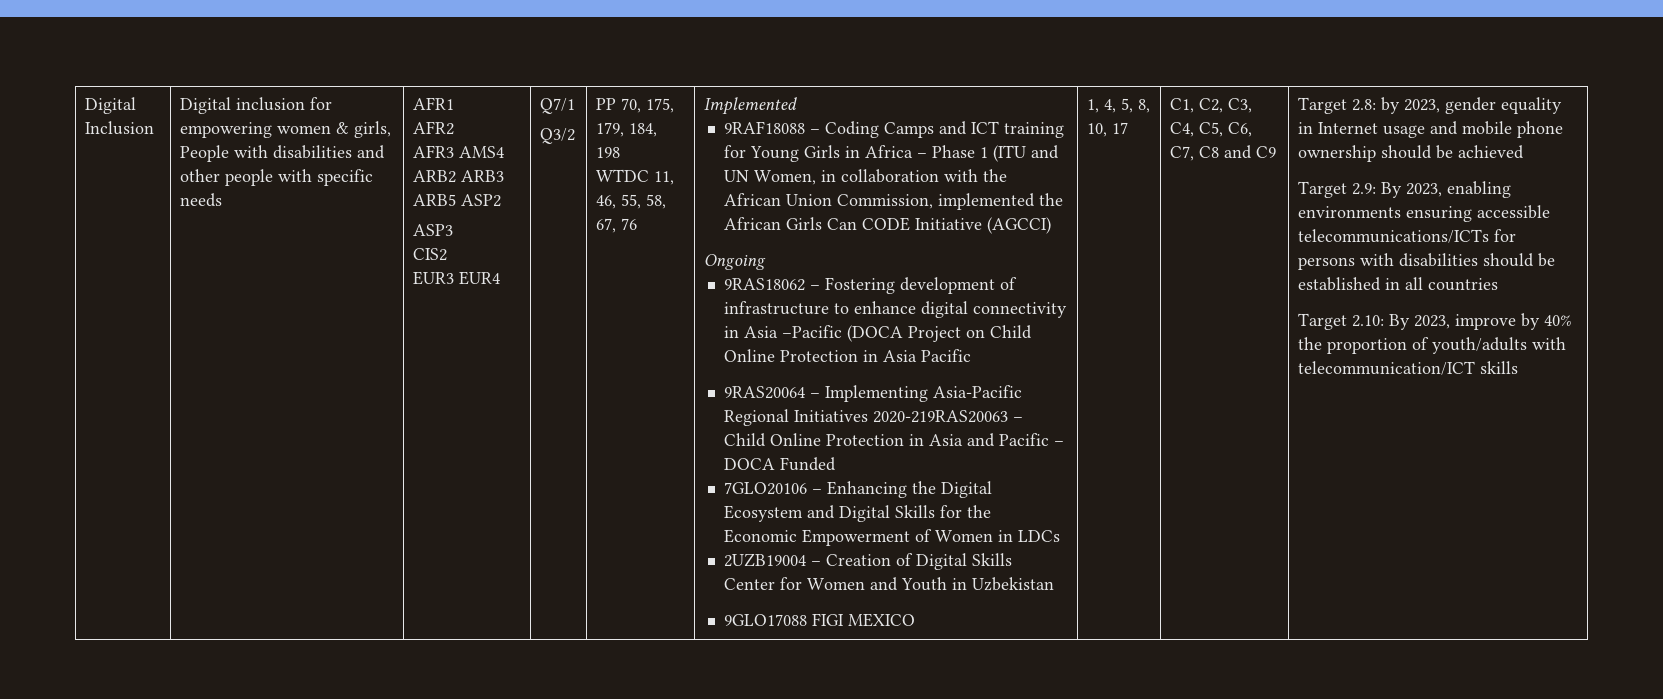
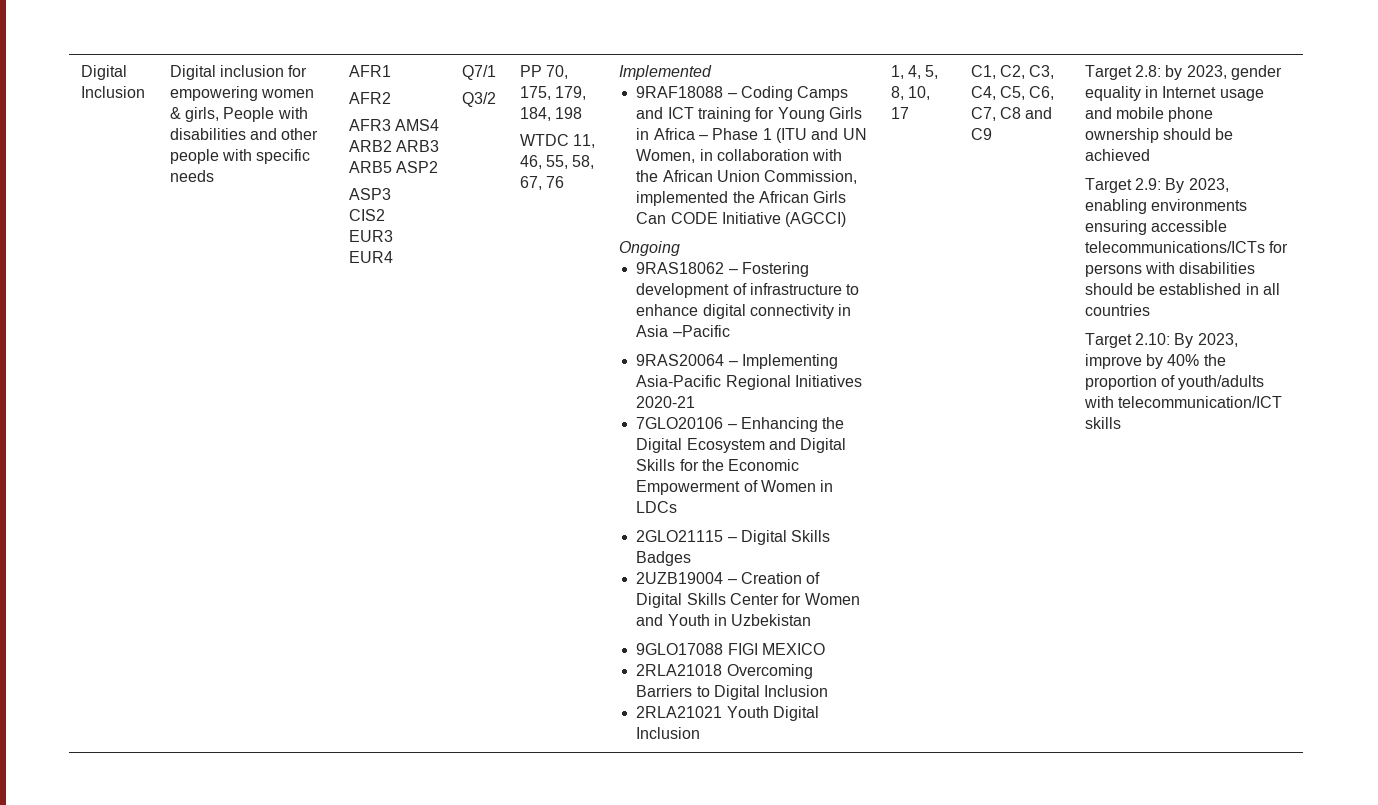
[847,325,1033,342] [724,349,972,362] (DOCA Project on Child Online Protection in Asia Pacific -> (730, 331) none
[873,410,1024,423] [724,433,1065,447] [724,457,837,471] 2020-219RAS20063 – Child Online Protection in Asia and Pacific – DOCA Funded -> [636,396,696,408] 2020-21
(1061, 536) none -> [636,530,831,545] [636,551,692,566] // 2GLO21115 – Digital Skills Badges
(916, 620) none -> [636,664,813,679] [636,685,829,700] [636,706,820,721] [636,727,701,739] // 2RLA21018 Overcoming Barriers to Digital Inclusion // 2RLA21021 Youth Digital Inclusion

